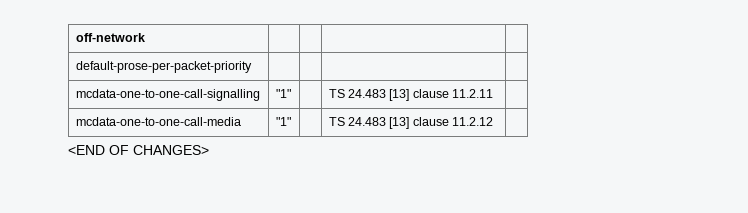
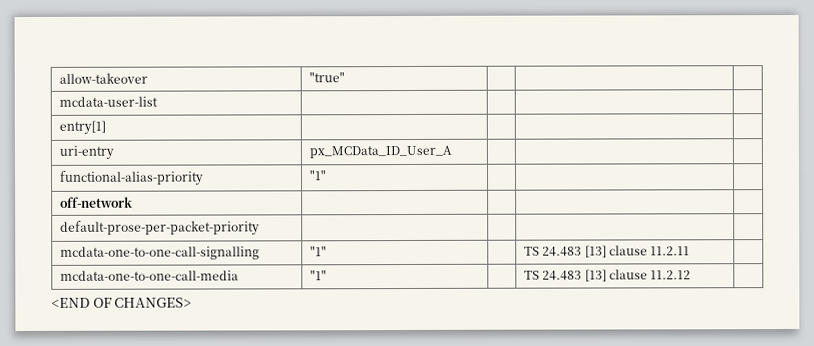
(75, 37) none -> [59,72,149,84] [309,72,346,83] [59,96,159,107] [59,120,107,135] [59,145,115,160] [309,145,453,159] [59,170,205,186] [309,170,328,181] allow-takeover | "true" | | | // mcdata-user-list | | | | // entry[1] | | | | // uri-entry | px_MCData_ID_User_A | | | // functional-alias-priority | "1" | | | //

